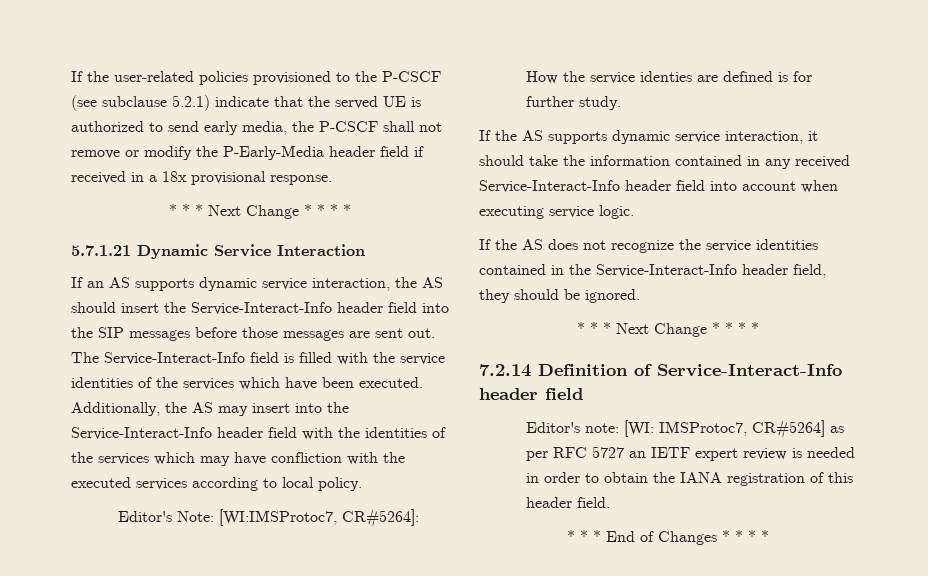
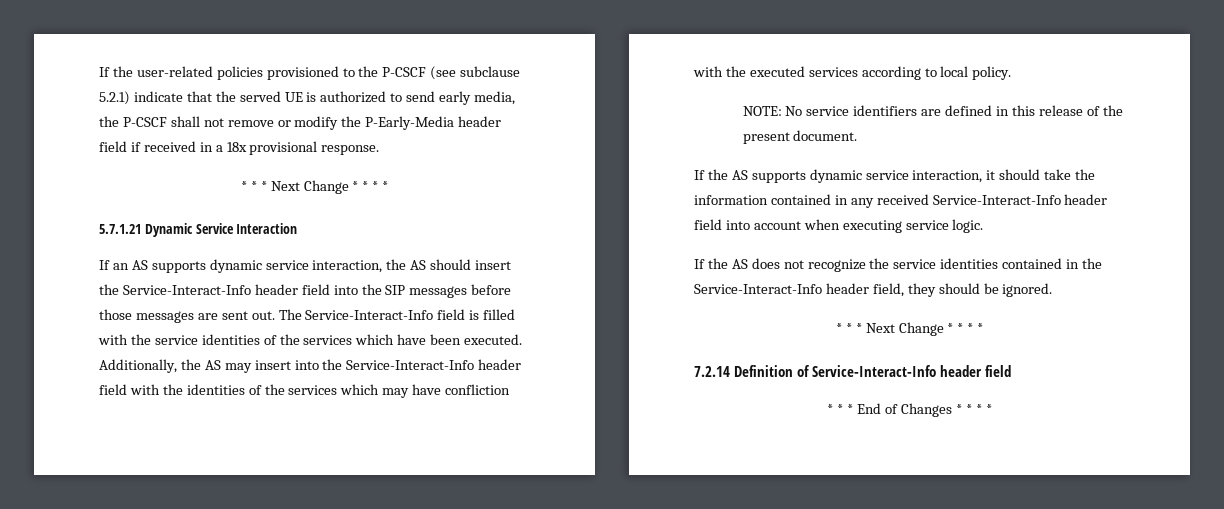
[118,508,420,528] [526,71,813,84] [526,96,622,110] Editor's Note: [WI:IMSProtoc7, CR#5264]: How the service identies are defined is for further study. -> [742,105,1123,116] [742,130,858,144] NOTE: No service identifiers are defined in this release of the present document.
[526,419,845,439] [526,446,856,461] [526,472,854,486] [526,497,611,508] // Editor's note: [WI: IMSProtoc7, CR#5264] as per RFC 5727 an IETF expert review is needed in order to obtain the IANA registration of this header field. -> (1012, 371) none

